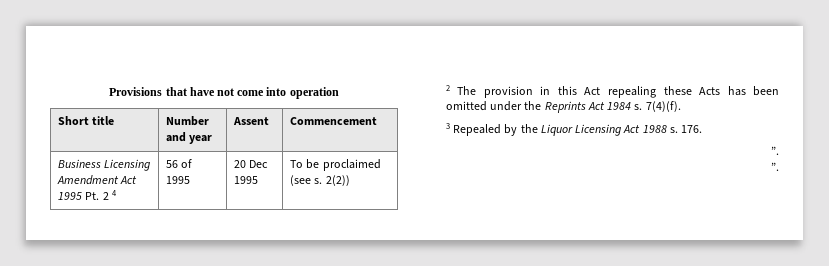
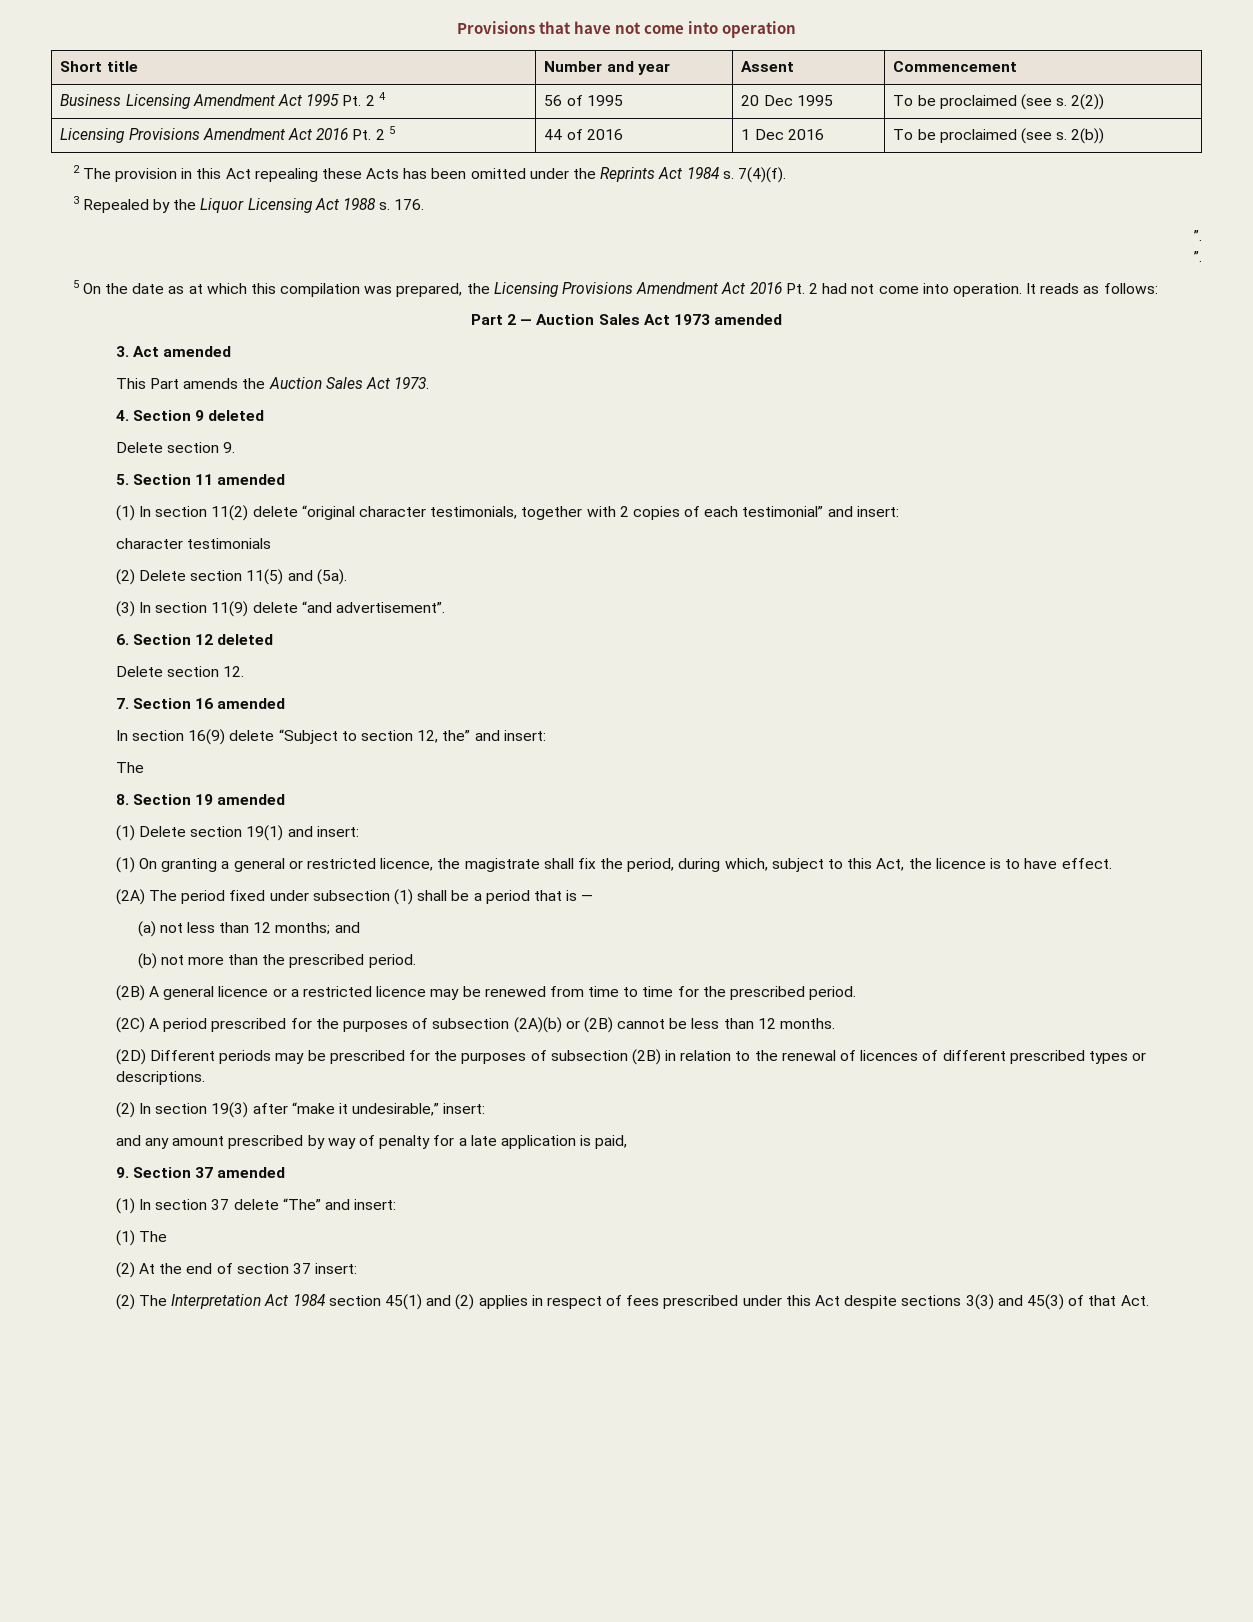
(350, 180) none -> [60,126,395,143] [544,129,623,140] [741,129,824,140] [893,128,1105,144] // Licensing Provisions Amendment Act 2016 Pt. 2 5 | 44 of 2016 | 1 Dec 2016 | To be proclaimed (see s. 2(b))
(779, 166) none -> [72,280,1158,297] [470,314,783,325] [115,346,232,357] [115,377,430,389] [115,410,265,421] [115,442,236,453] [115,474,286,485] [115,505,899,521] [115,538,272,549] [115,569,347,585] [115,601,446,617] [115,634,274,645] [115,666,245,677] [115,698,286,709] [115,729,546,745] [115,762,144,773] [115,794,286,805] [115,825,359,841] [115,857,1112,873] [115,889,594,905] [137,921,360,937] [137,953,416,969] [115,985,857,1001] [115,1017,836,1033] [115,1049,1147,1065] [115,1071,205,1085] [115,1102,486,1118] [115,1135,628,1149] [115,1167,286,1178] [115,1198,397,1214] [115,1230,168,1246] [115,1262,358,1278] [115,1294,1149,1310] // 5 On the date as at which this compilation was prepared, the Licensing Provisions Amendment Act 2016 Pt. 2 had not come into operation. It reads as follows: // Part 2 — Auction Sales Act 1973 amended // 3. Act amended // This Part amends the Auction Sales Act 1973. // 4. Section 9 deleted // Delete section 9. // 5. Section 11 amended // (1) In section 11(2) delete “original character testimonials, together with 2 copies of each testimonial” and insert: // character testimonials // (2) Delete section 11(5) and (5a). // (3) In section 11(9) delete “and advertisement”. // 6. Section 12 deleted // Delete section 12. // 7. Section 16 amended // In section 16(9) delete “Subject to section 12, the” and insert: // The // 8. Section 19 amended // (1) Delete section 19(1) and insert: // (1) On granting a general or restricted licence, the magistrate shall fix the period, during which, subject to this Act, the licence is to have effect. // (2A) The period fixed under subsection (1) shall be a period that is — // (a) not less than 12 months; and // (b) not more than the prescribed period. // (2B) A general licence or a restricted licence may be renewed from time to time for the prescribed period. // (2C) A period prescribed for the purposes of subsection (2A)(b) or (2B) cannot be less than 12 months. // (2D) Different periods may be prescribed for the purposes of subsection (2B) in relation to the renewal of licences of different prescribed types or descriptions. // (2) In section 19(3) after “make it undesirable,” insert: // and any amount prescribed by way of penalty for a late application is paid, // 9. Section 37 amended // (1) In section 37 delete “The” and insert: // (1) The // (2) At the end of section 37 insert: // (2) The Interpretation Act 1984 section 45(1) and (2) applies in respect of fees prescribed under this Act despite sections 3(3) and 45(3) of that Act.

